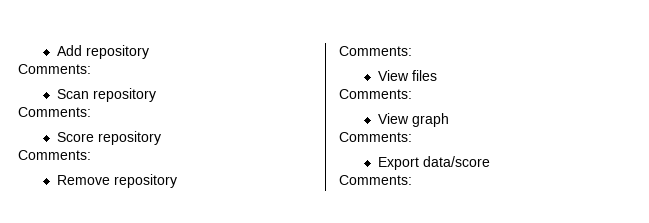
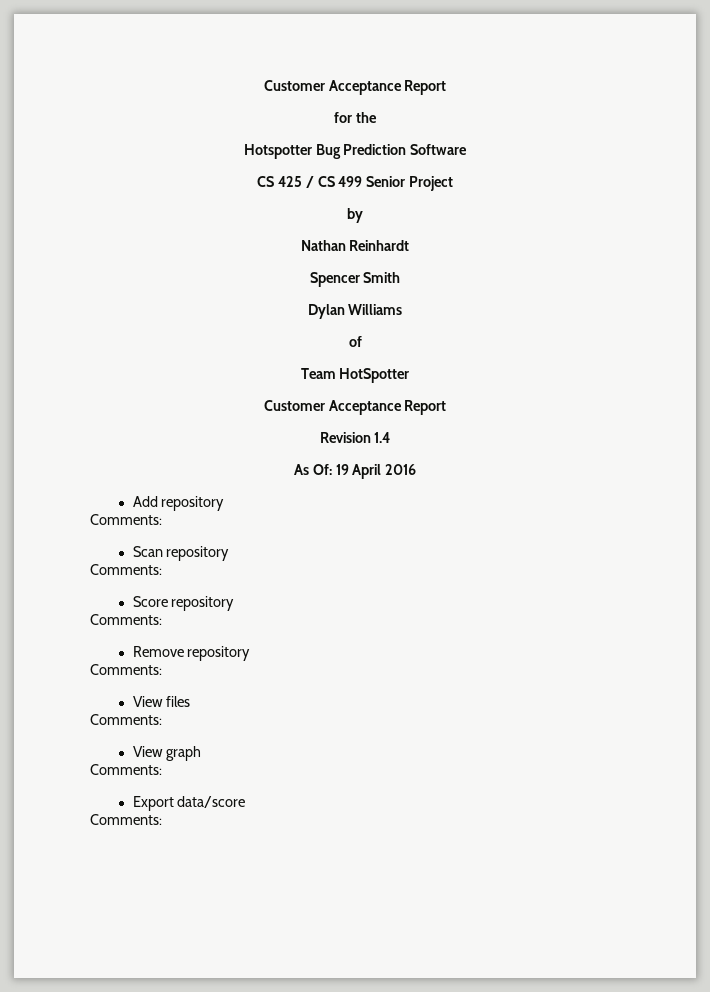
(57, 50) none -> [263,80,447,95] [334,112,377,123] [243,144,468,159] [256,176,454,191] [347,208,363,223] [300,240,410,251] [309,272,401,287] [307,304,403,319] [348,336,362,347] [300,368,410,383] [263,400,447,415] [319,432,391,443] [293,464,417,479] Customer Acceptance Report // for the // Hotspotter Bug Prediction Software // CS 425 / CS 499 Senior Project // by // Nathan Reinhardt // Spencer Smith // Dylan Williams // of // Team HotSpotter // Customer Acceptance Report // Revision 1.4 // As Of: 19 April 2016 //

